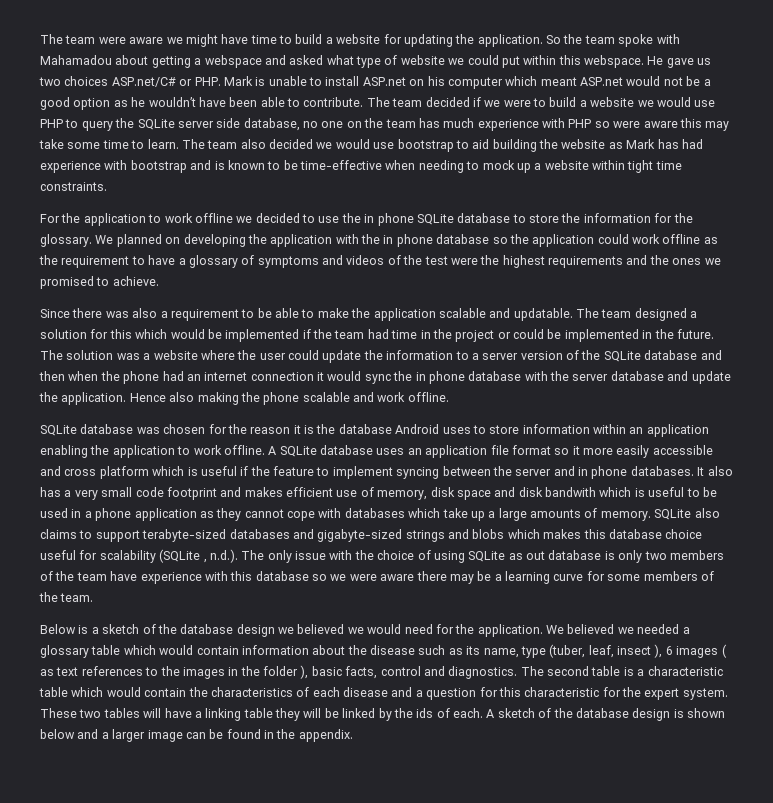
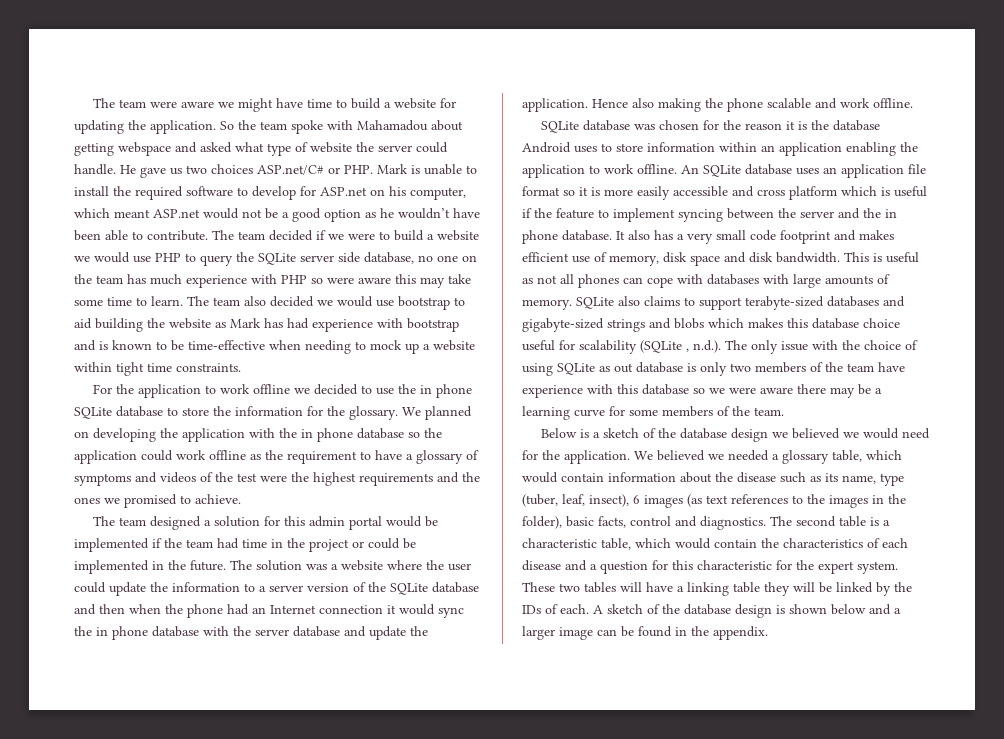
[194,58,202,65] a -> (114, 149) none
[448,55,644,68] we could put within this webspace. -> [356,142,448,153] [74,164,116,175] the server could handle.
(360, 81) none -> [113,186,316,200] the required software to develop for
[447,77,503,89] computer -> [410,187,466,200] computer,
[40,308,573,321] Since there was also a requirement to be able to make the application scalable and updatable. -> (241, 499) none
[135,329,168,339] which -> [309,516,383,530] admin portal
[204,372,248,381] internet -> [270,605,316,614] Internet
[268,446,277,455] A -> [681,165,699,174] An
(580, 450) none -> [591,187,600,196] is
[578,466,694,479] in phone databases. -> [863,208,897,218] [522,230,612,244] the in phone database.
[545,487,717,497] [40,508,496,521] bandwith which is useful to be used in a phone application as they cannot cope with databases which take up a -> [776,252,919,263] [522,274,789,288] bandwidth. This is useful as not all phones can cope with databases with
[91,645,121,655] table -> [832,450,862,462] table,
[617,644,727,658] [40,669,54,676] insect ), 6 images ( as -> [589,494,702,508] insect), 6 images (as
[263,665,309,679] folder ), -> [522,516,562,529] folder),
[39,687,68,697] table -> [601,538,631,550] table,
[416,708,434,718] ids -> [522,605,541,614] IDs

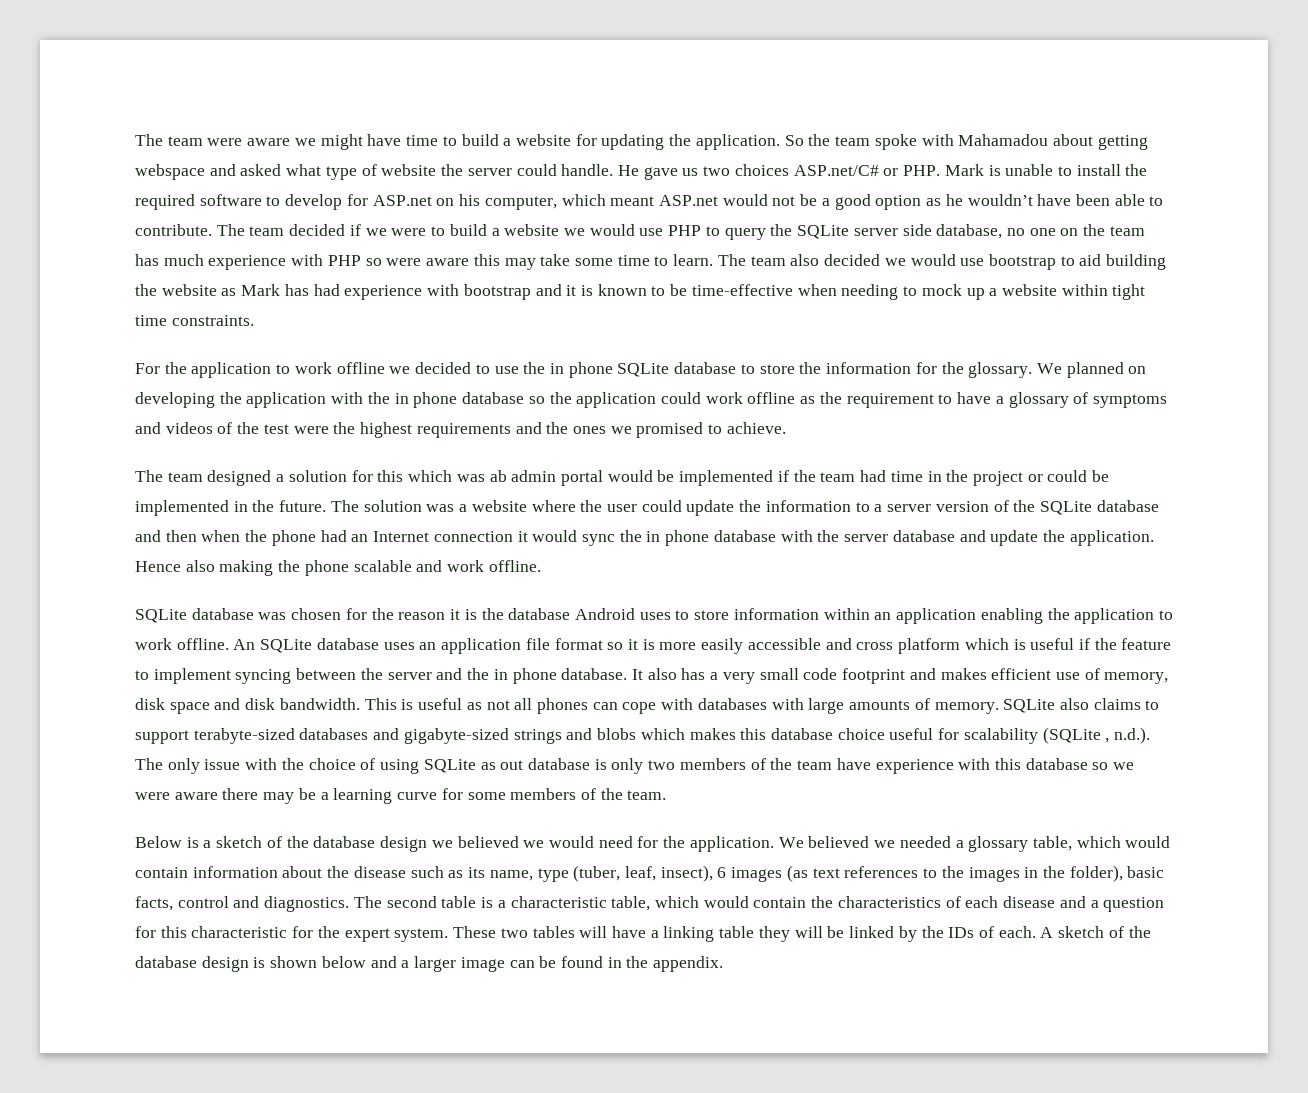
(96, 345) none -> [566,285,577,296] it
(306, 521) none -> [408,470,507,482] which was ab

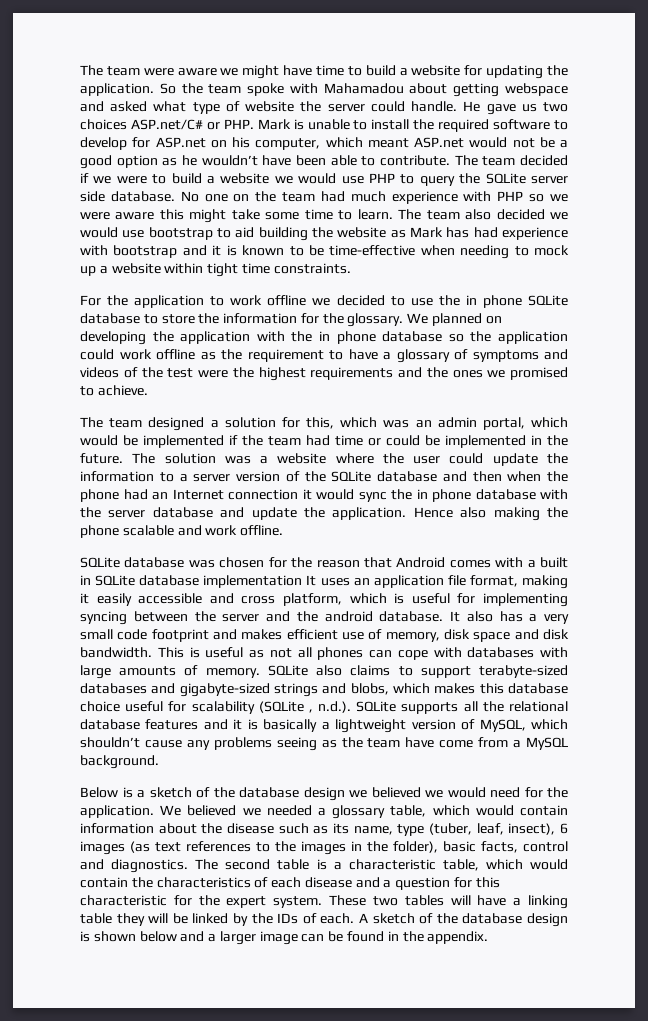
[936,224,1025,239] database, no -> [110,191,199,202] database. No
[135,254,159,266] has -> [320,191,345,202] had
(382, 262) none -> [550,194,569,202] we
[504,258,536,270] may -> [189,209,227,223] might
[377,470,404,482] this -> [306,417,334,429] this,
[489,470,603,486] ab admin portal -> [415,417,568,430] an admin portal, which
[927,470,1023,486] in the project -> (363, 440) none
[450,608,1173,624] [135,638,697,654] it is the database Android uses to store information within an application enabling the application to work offline. An SQLite database uses an application file format so it is more -> [363,557,568,568] [80,575,569,589] [80,593,89,604] that Android comes with a built in SQLite database implementation It uses an application file format, making it
[898,638,961,654] platform -> [283,593,342,606] platform,
[1078,638,1172,650] [135,668,231,684] if the feature to implement -> [457,593,569,607] for implementing
[493,668,557,684] in phone -> [324,611,373,622] android
[597,728,637,740] blobs -> [350,683,389,695] blobs,
[135,758,1135,774] [135,788,667,804] The only issue with the choice of using SQLite as out database is only two members of the team have experience with this database so we were aware there may be a learning curve for some members of the team. -> [356,701,568,714] [80,719,568,733] [80,737,569,751] [80,755,159,769] SQLite supports all the relational database features and it is basically a lightweight version of MySQL, which shouldn’t cause any problems seeing as the team have come from a MySQL background.

